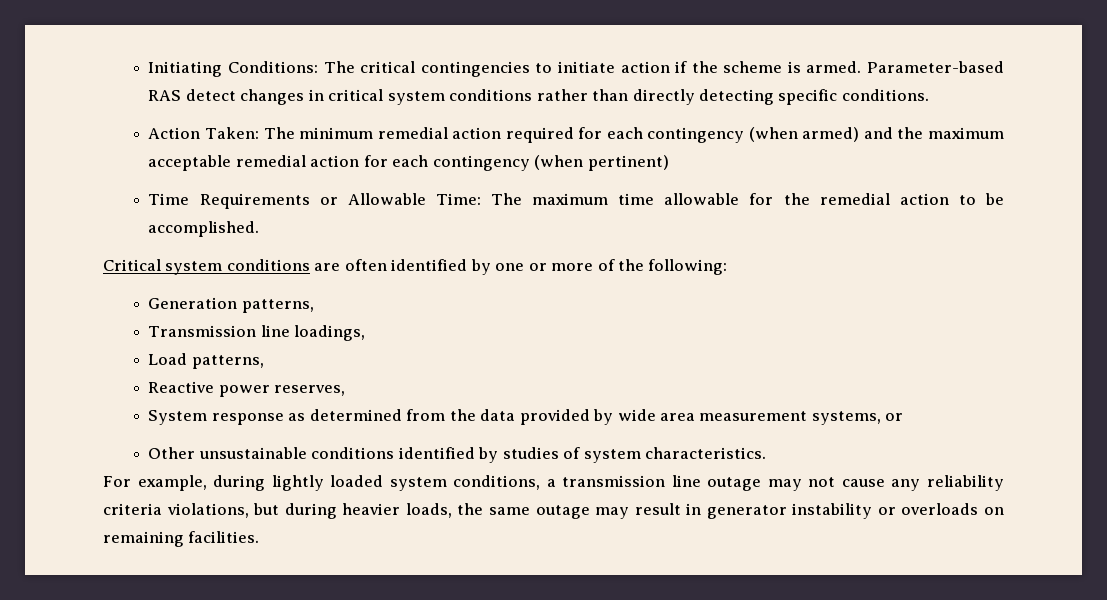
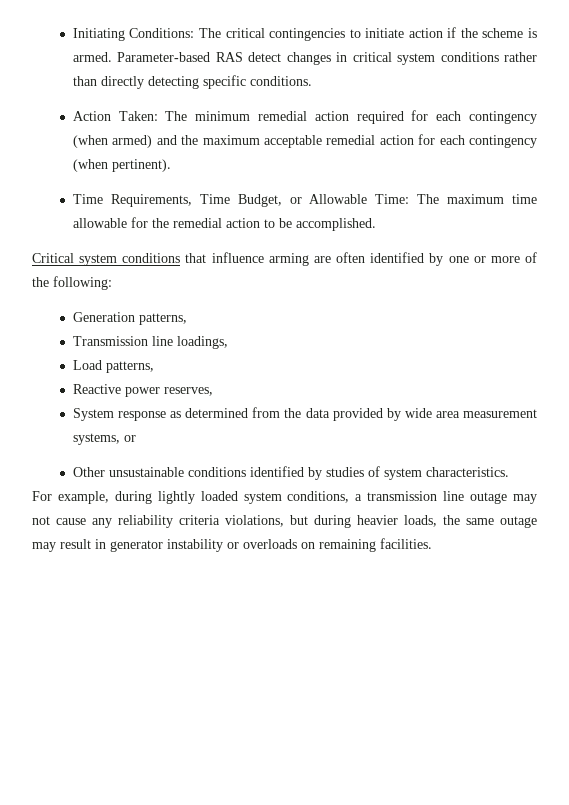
[587,155,669,171] [148,193,310,209] pertinent) // Time Requirements -> [111,159,171,172] [72,194,282,207] pertinent). // Time Requirements, Time Budget,
(310, 265) none -> [185,252,309,266] that influence arming

